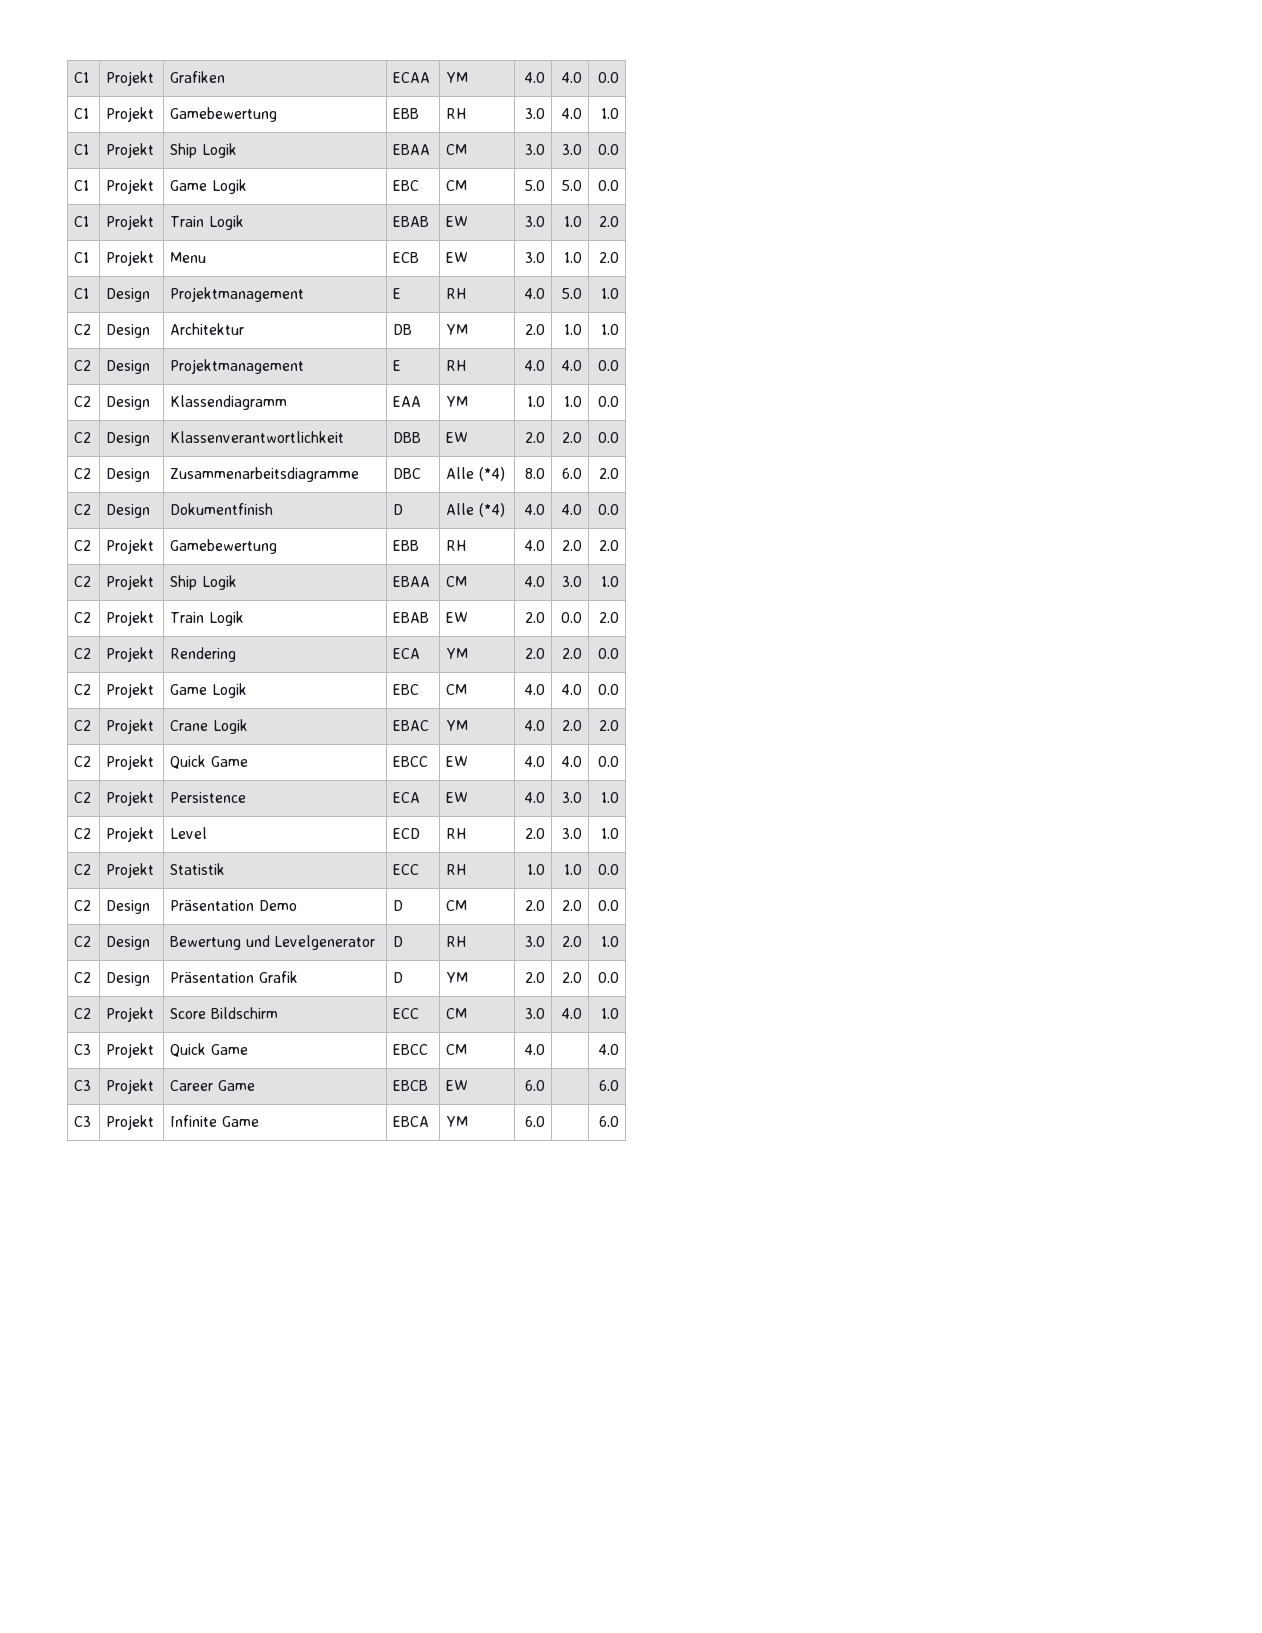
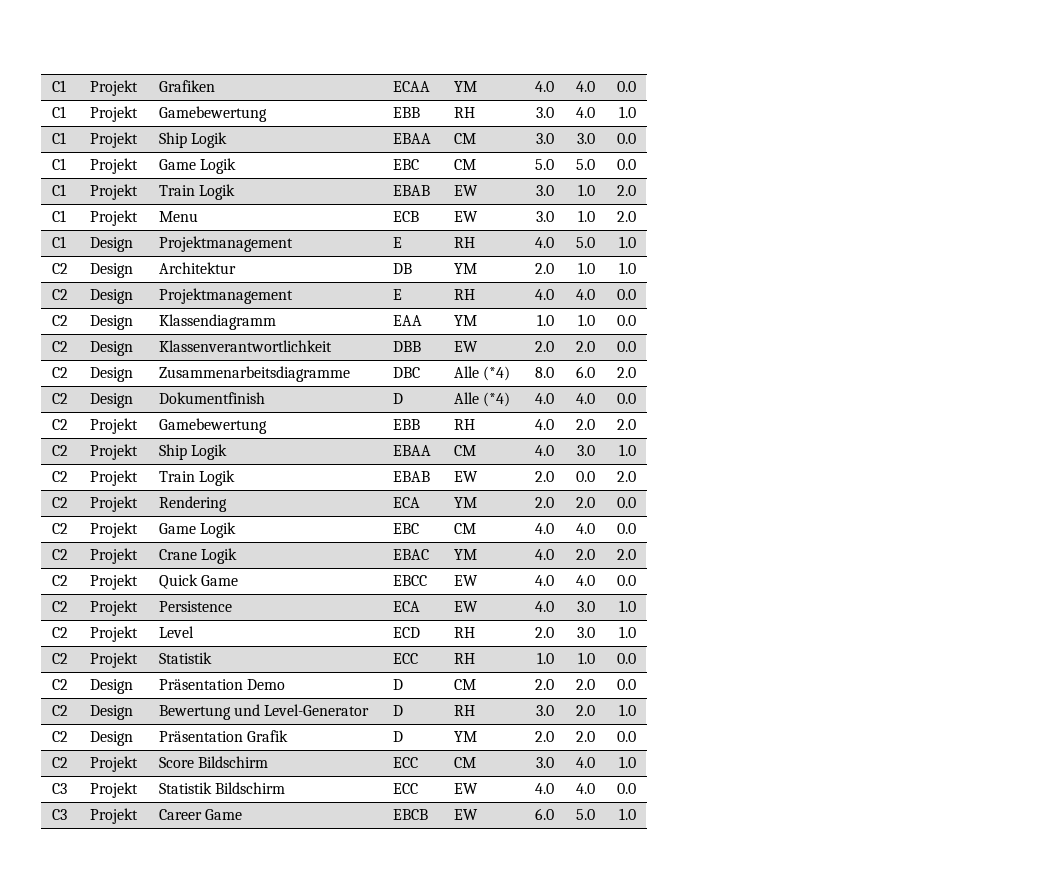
[273,935,375,950] Levelgenerator -> [264,704,370,716] Level-Generator
[170,1043,248,1057] [393,1044,429,1055] [446,1044,468,1055] [523,1044,545,1055] [597,1044,619,1055] Quick Game | EBCC | CM | 4.0 | | 4.0 -> [158,782,285,794] [392,783,418,794] [453,783,478,794] [535,783,555,794] [576,783,596,794] [617,783,637,794] Statistik Bildschirm | ECC | EW | 4.0 | 4.0 | 0.0
[598,1080,619,1091] [74,1116,92,1127] [106,1115,155,1130] [170,1115,259,1127] [393,1116,430,1127] [446,1116,469,1127] [524,1116,545,1127] [598,1116,619,1127] | 6.0 // C3 | Projekt | Infinite Game | EBCA | YM | 6.0 | | 6.0 -> [576,809,596,820] [619,808,637,820] 5.0 | 1.0

